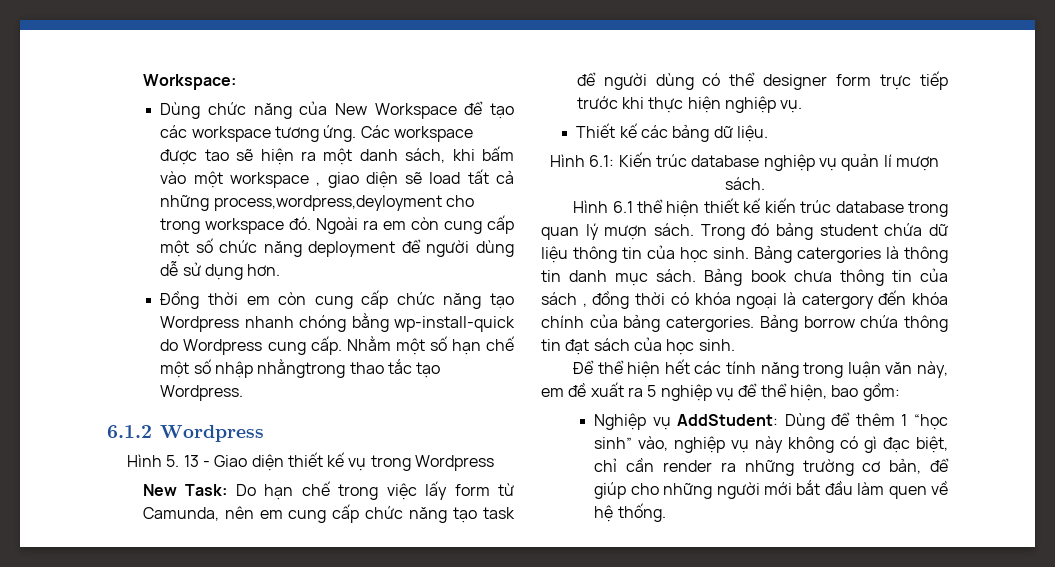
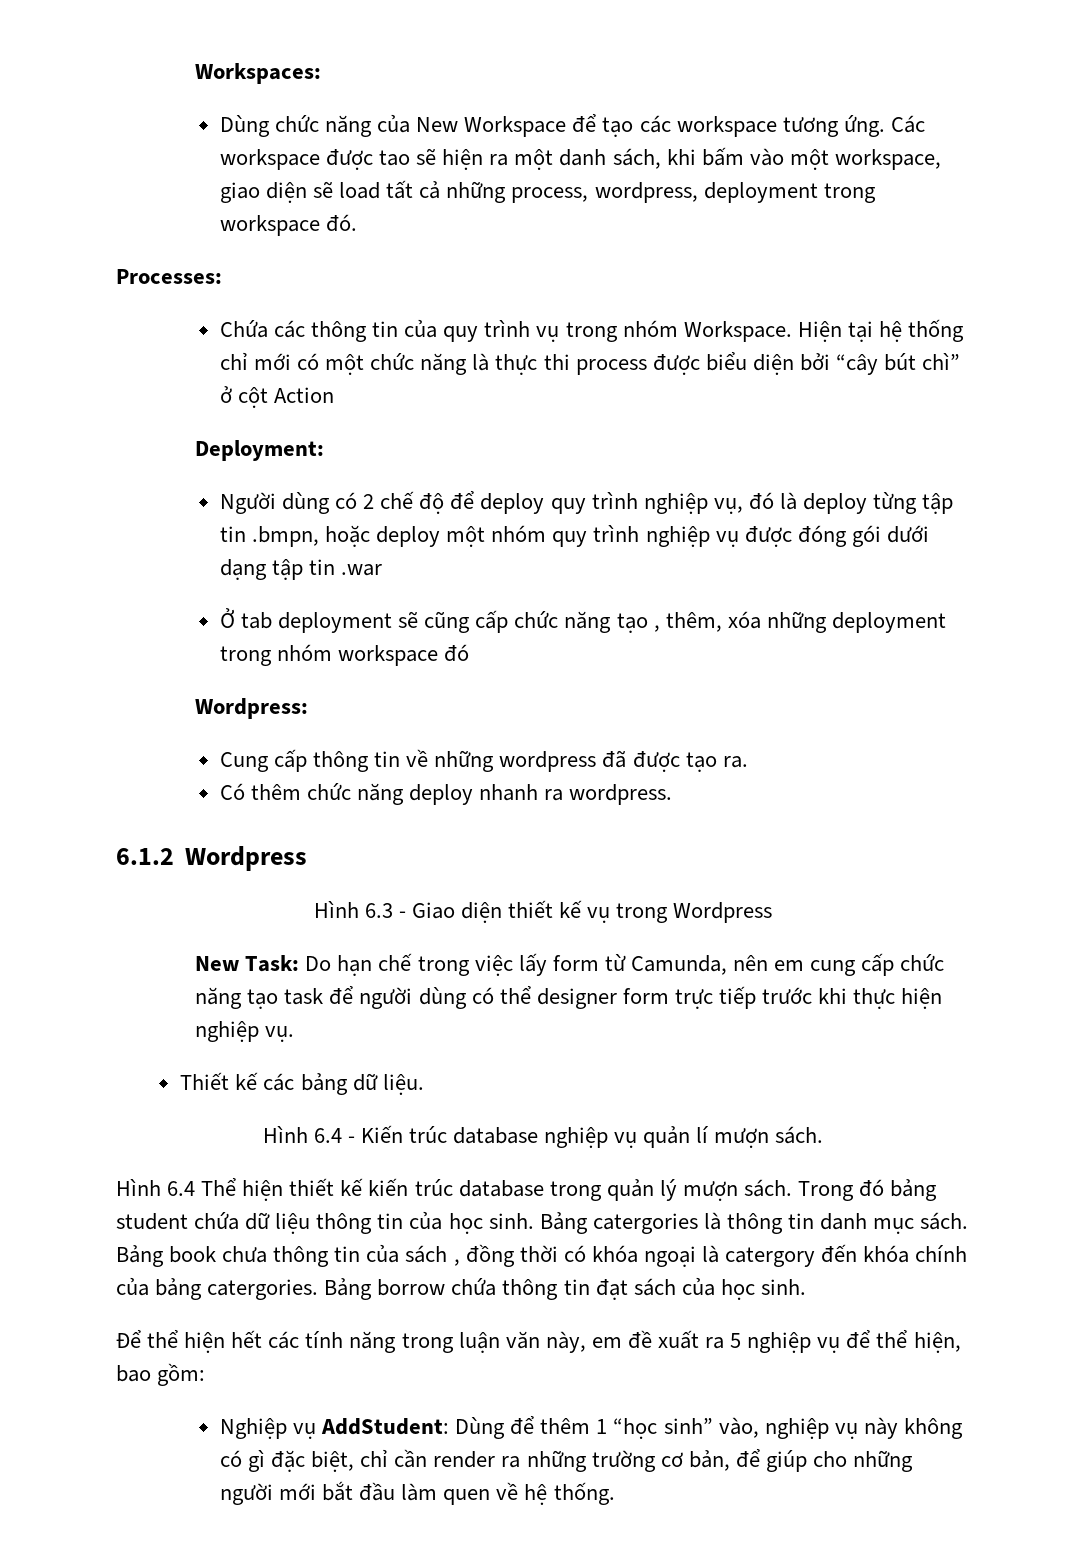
[142,74,236,90] Workspace: -> [195,63,322,84] Workspaces:
[229,172,321,188] workspace , -> [834,149,941,170] workspace,
[213,195,475,211] process,wordpress,deyloyment cho -> [511,182,818,203] process, wordpress, deployment
[316,215,514,234] [160,238,514,257] [160,261,281,280] [160,290,514,309] [160,313,515,332] [160,336,514,355] [160,359,441,378] [160,385,244,401] Ngoài ra em còn cung cấp một số chức năng deployment để người dùng dễ sử dụng hơn. // Đồng thời em còn cung cấp chức năng tạo Wordpress nhanh chóng bằng wp-install-quick do Wordpress cung cấp. Nhằm một số hạn chế một số nhập nhằngtrong thao tắc tạo Wordpress. -> [116,269,222,284] [219,319,964,342] [219,351,961,375] [219,386,335,408] [195,440,325,461] [219,490,954,514] [219,525,929,547] [219,559,383,580] [219,608,946,633] [219,644,470,666] [195,698,309,719] [219,749,748,772] [219,783,673,805] // Processes: // Chứa các thông tin của quy trình vụ trong nhóm Workspace. Hiện tại hệ thống chỉ mới có một chức năng là thực thi process được biểu diện bởi “cây bút chì” ở cột Action // Deployment: // Người dùng có 2 chế độ để deploy quy trình nghiệp vụ, đó là deploy từng tập tin .bmpn, hoặc deploy một nhóm quy trình nghiệp vụ được đóng gói dưới dạng tập tin .war // Ở tab deployment sẽ cũng cấp chức năng tạo , thêm, xóa những deployment trong nhóm workspace đó // Wordpress: // Cung cấp thông tin về những wordpress đã được tạo ra. // Có thêm chức năng deploy nhanh ra wordpress.
[166,455,199,467] 5. 13 -> [364,903,393,918] 6.3
[589,155,615,167] 6.1: -> [313,1128,355,1143] 6.4 -
[612,199,663,213] 6.1 thể -> [167,1177,237,1196] 6.4 Thể
[541,227,579,240] quan -> [606,1179,654,1201] quản
[883,437,911,453] đạc -> [271,1450,306,1472] đặc

